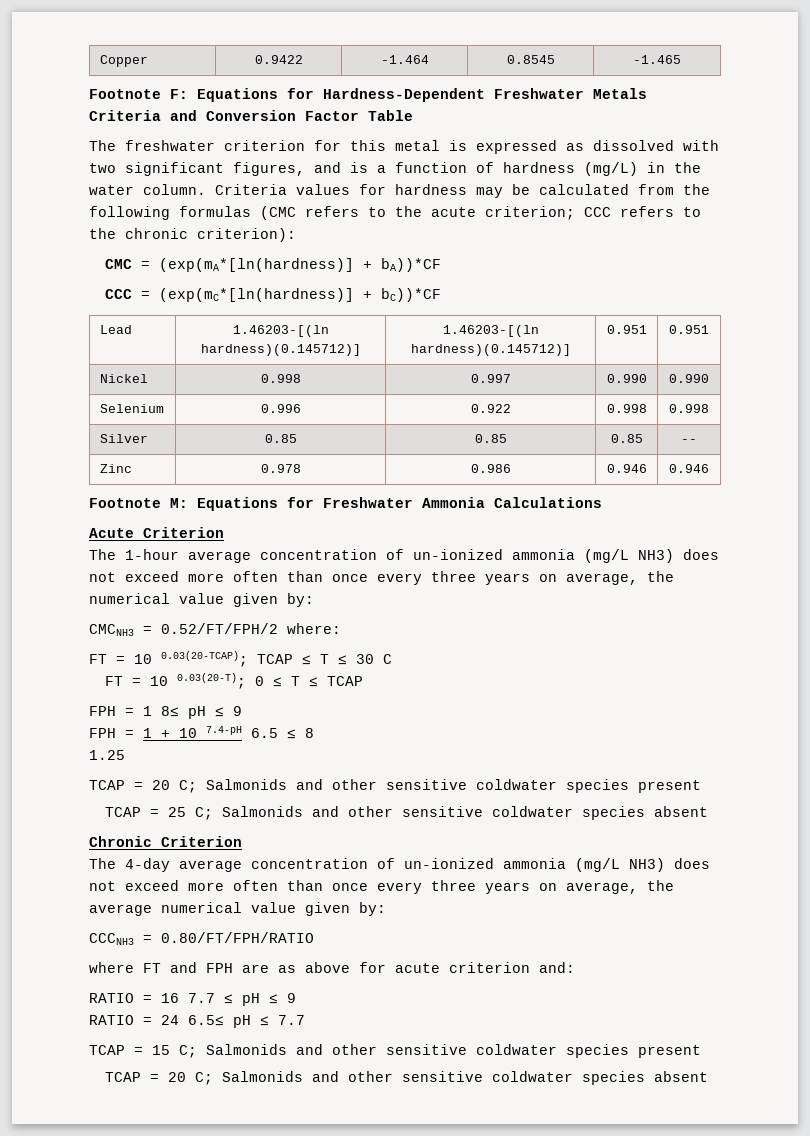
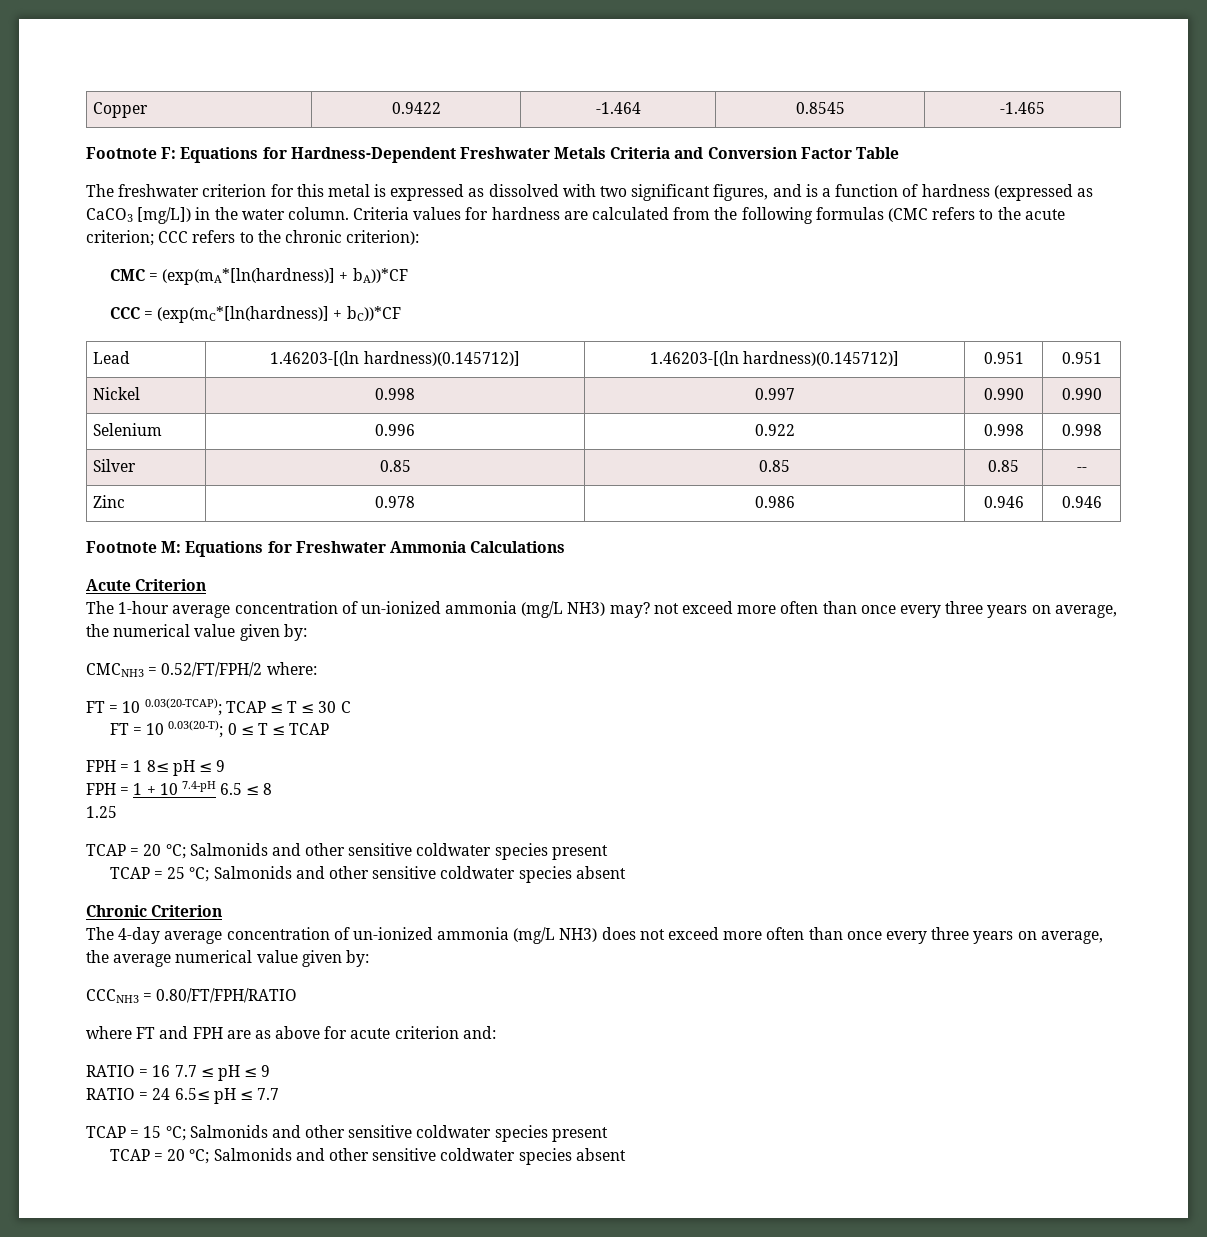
[584,162,638,176] (mg/L) -> [993,184,1093,201] [86,207,192,224] (expressed as CaCO3 [mg/L])
[476,184,530,198] may be -> [563,211,588,220] are
[683,549,719,560] does -> [609,602,650,618] may?
[179,780,197,793] C; -> [165,844,186,859] °C;
[195,807,214,820] C; -> [189,867,210,882] °C;
[179,1045,197,1058] C; -> [165,1126,186,1141] °C;
[195,1072,214,1085] C; -> [189,1149,210,1164] °C;

